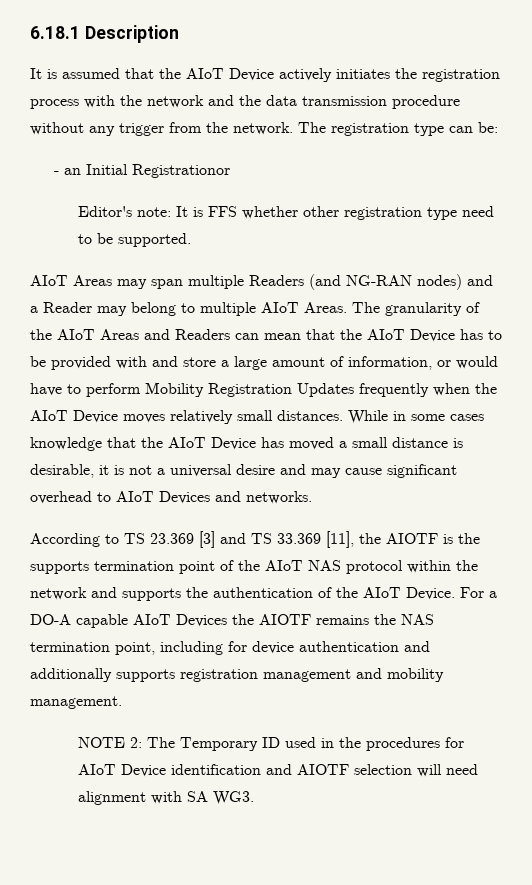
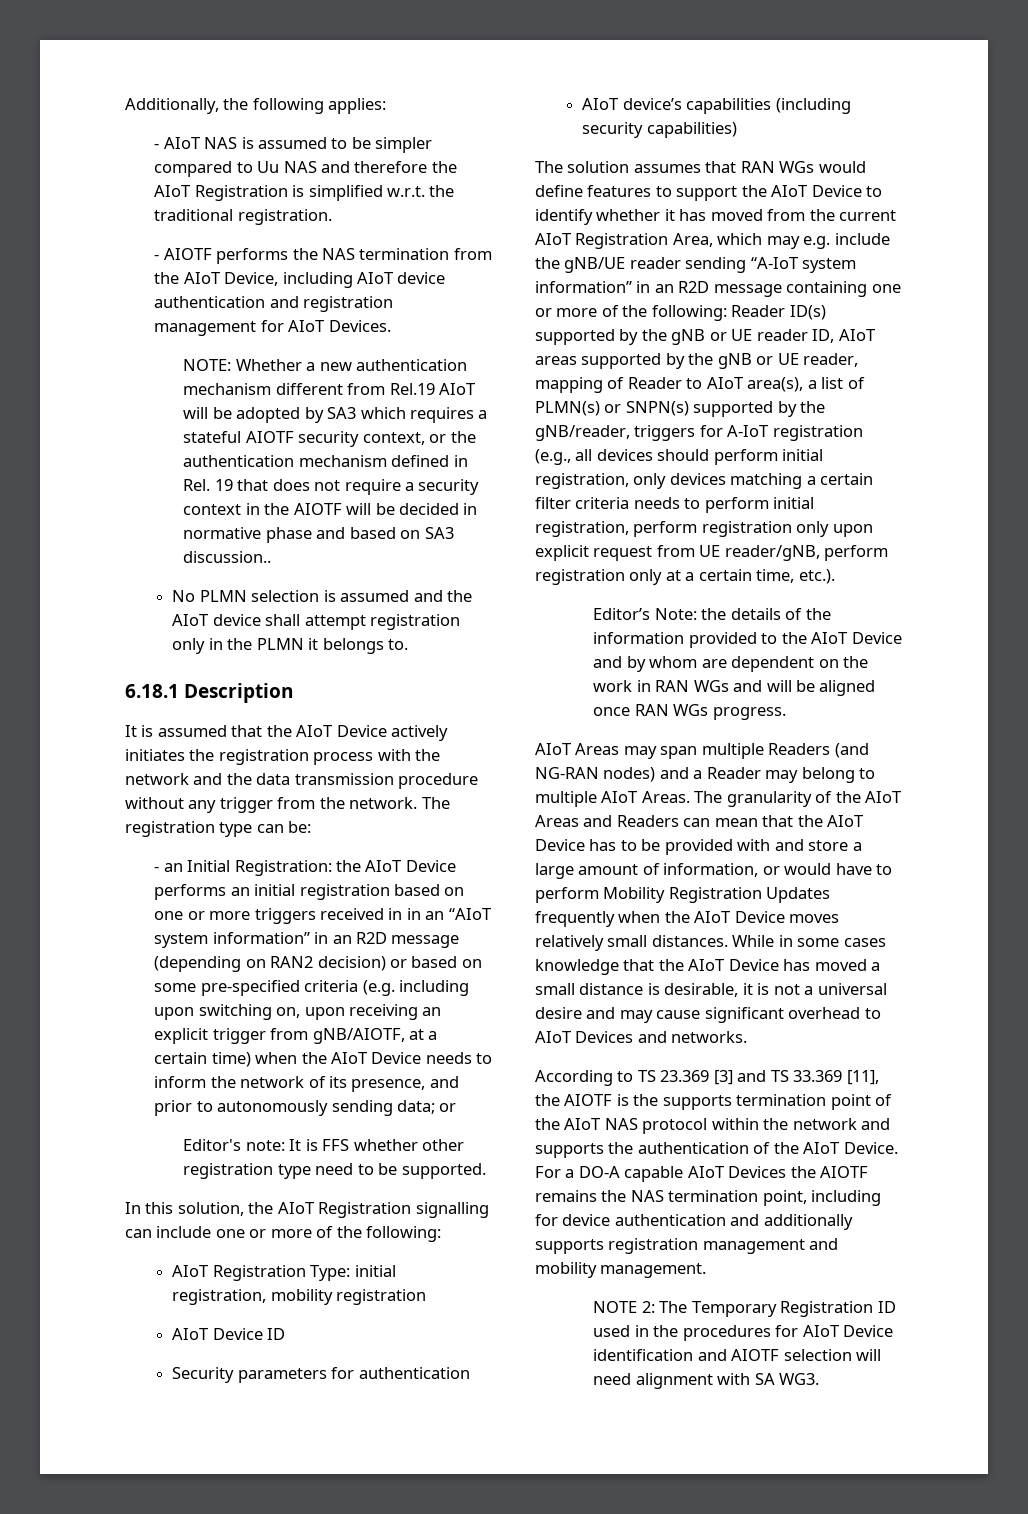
(30, 32) none -> [125,98,387,114] [154,137,433,153] [154,161,457,177] [154,185,455,201] [154,209,332,225] [154,248,492,264] [154,272,446,288] [154,296,394,312] [154,320,391,336] [183,359,468,371] [183,383,476,395] [183,407,488,423] [183,431,476,447] [183,455,468,467] [183,479,480,495] [183,503,478,515] [183,527,454,543] [183,551,272,563] [172,590,473,602] [172,614,461,630] [172,638,409,654] Additionally, the following applies: // - AIoT NAS is assumed to be simpler compared to Uu NAS and therefore the AIoT Registration is simplified w.r.t. the traditional registration. // - AIOTF performs the NAS termination from the AIoT Device, including AIoT device authentication and registration management for AIoT Devices. // NOTE: Whether a new authentication mechanism different from Rel.19 AIoT will be adopted by SA3 which requires a stateful AIOTF security context, or the authentication mechanism defined in Rel. 19 that does not require a security context in the AIOTF will be decided in normative phase and based on SA3 discussion.. // No PLMN selection is assumed and the AIoT device shall attempt registration only in the PLMN it belongs to. //
[132,164,231,178] Registrationor -> [234,860,456,876] [154,884,465,900] [154,908,491,924] [154,932,460,948] [154,956,482,972] [154,980,469,996] [154,1004,442,1020] [154,1028,438,1044] [154,1052,493,1067] [154,1076,459,1092] [154,1100,457,1116] Registration: the AIoT Device performs an initial registration based on one or more triggers received in in an “AIoT system information” in an R2D message (depending on RAN2 decision) or based on some pre-specified criteria (e.g. including upon switching on, upon receiving an explicit trigger from gNB/AIOTF, at a certain time) when the AIoT Device needs to inform the network of its presence, and prior to autonomously sending data; or
(192, 240) none -> [125,1202,489,1218] [125,1226,442,1242] [172,1265,396,1281] [172,1289,427,1305] [172,1328,286,1340] [172,1367,470,1383] [582,98,851,114] [582,122,737,138] [535,161,866,173] [535,185,883,201] [535,209,897,225] [535,233,890,249] [535,257,857,273] [535,281,901,297] [535,305,826,321] [535,329,875,345] [535,353,859,369] [535,377,865,393] [535,401,826,417] [535,425,863,441] [535,449,824,465] [535,473,874,489] [535,497,815,513] [535,521,873,537] [535,545,889,561] [535,569,835,585] [593,608,831,620] [593,632,902,648] [593,656,868,672] [593,680,876,696] [593,704,786,720] // In this solution, the AIoT Registration signalling can include one or more of the following: // AIoT Registration Type: initial registration, mobility registration // AIoT Device ID // Security parameters for authentication // AIoT device’s capabilities (including security capabilities) // The solution assumes that RAN WGs would define features to support the AIoT Device to identify whether it has moved from the current AIoT Registration Area, which may e.g. include the gNB/UE reader sending “A-IoT system information” in an R2D message containing one or more of the following: Reader ID(s) supported by the gNB or UE reader ID, AIoT areas supported by the gNB or UE reader, mapping of Reader to AIoT area(s), a list of PLMN(s) or SNPN(s) supported by the gNB/reader, triggers for A-IoT registration (e.g., all devices should perform initial registration, only devices matching a certain filter criteria needs to perform initial registration, perform registration only upon explicit request from UE reader/gNB, perform registration only at a certain time, etc.). // Editor’s Note: the details of the information provided to the AIoT Device and by whom are dependent on the work in RAN WGs and will be aligned once RAN WGs progress.
(259, 744) none -> [780,1301,874,1317] Registration

